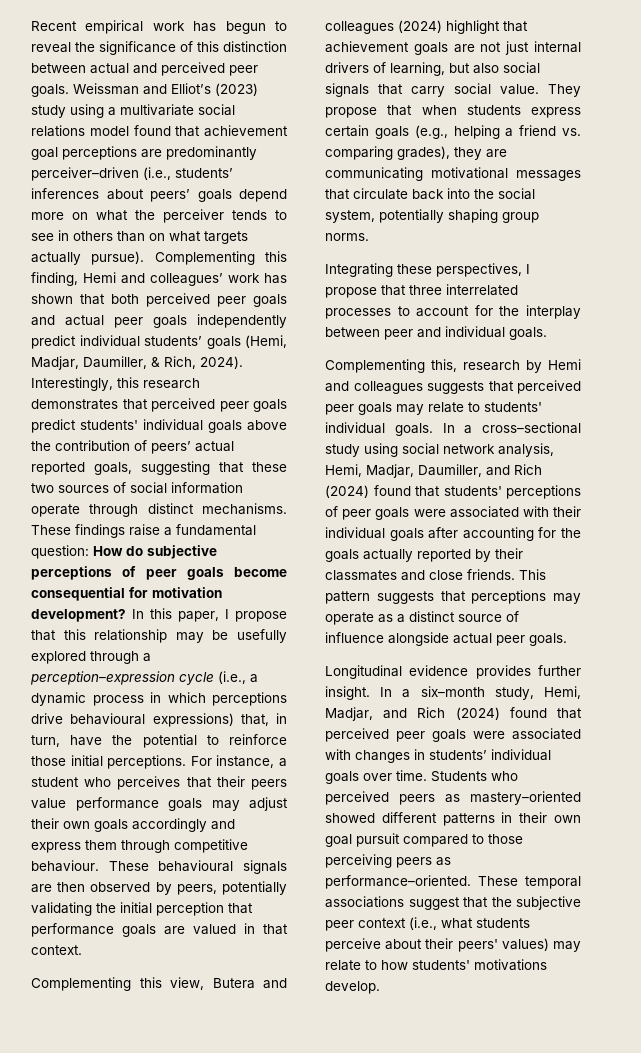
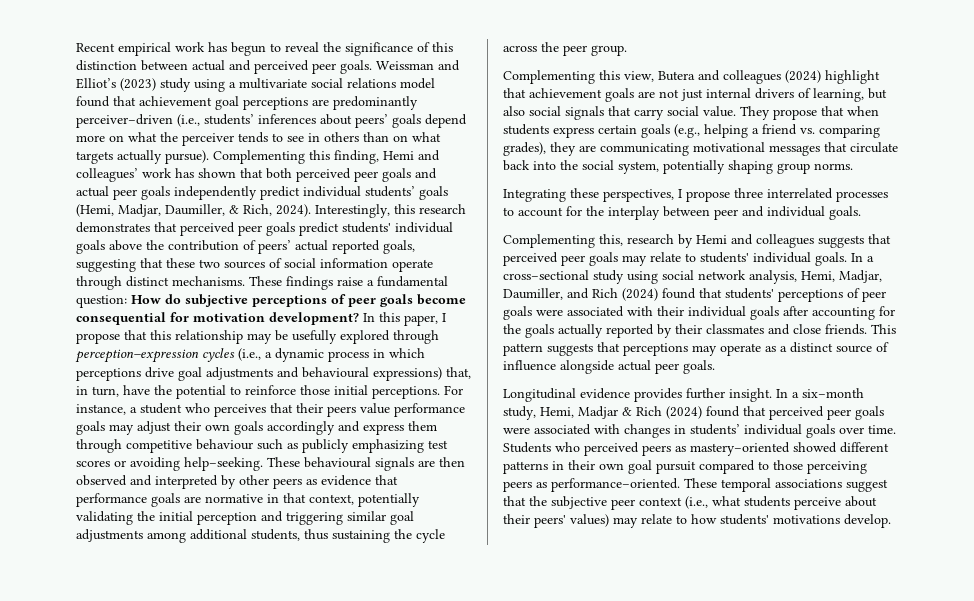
[143,653,151,662] [30,671,214,685] a perception–expression cycle -> [75,348,235,363] perception–expression cycles
(63, 718) none -> [178,367,299,381] goal adjustments and
[31,860,99,872] behaviour. -> [196,439,448,453] [76,457,263,471] behaviour such as publicly emphasizing test scores or avoiding help–seeking.
[155,882,217,895] by peers, -> [130,475,398,489] [76,493,354,507] and interpreted by other peers as evidence that performance goals are normative in that context,
[228,903,253,914] [31,923,288,937] [31,945,82,955] that performance goals are valued in that context. -> [261,511,414,525] [76,529,445,543] [503,42,627,56] and triggering similar goal adjustments among additional students, thus sustaining the cycle across the peer group.
[381,285,406,296] that -> (730, 196) none
[325,707,408,721] Madjar, and -> [578,406,632,419] Madjar &

